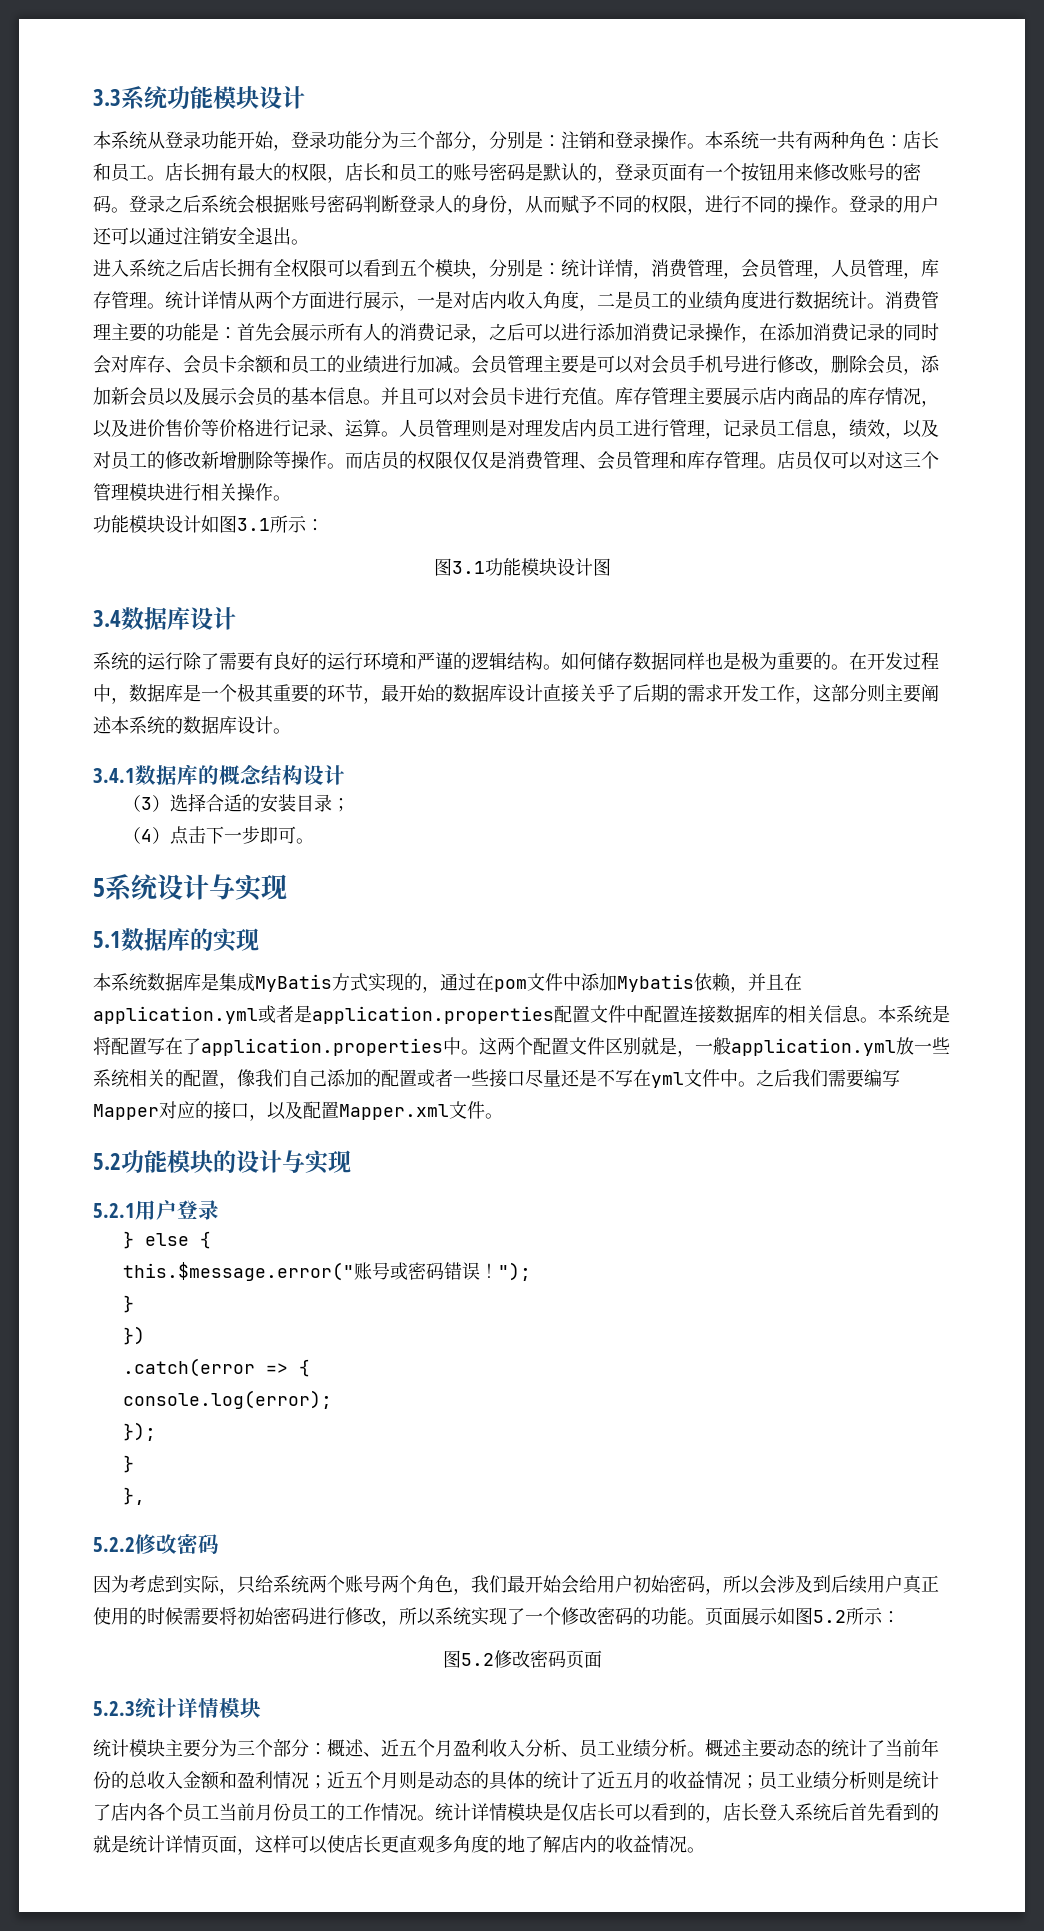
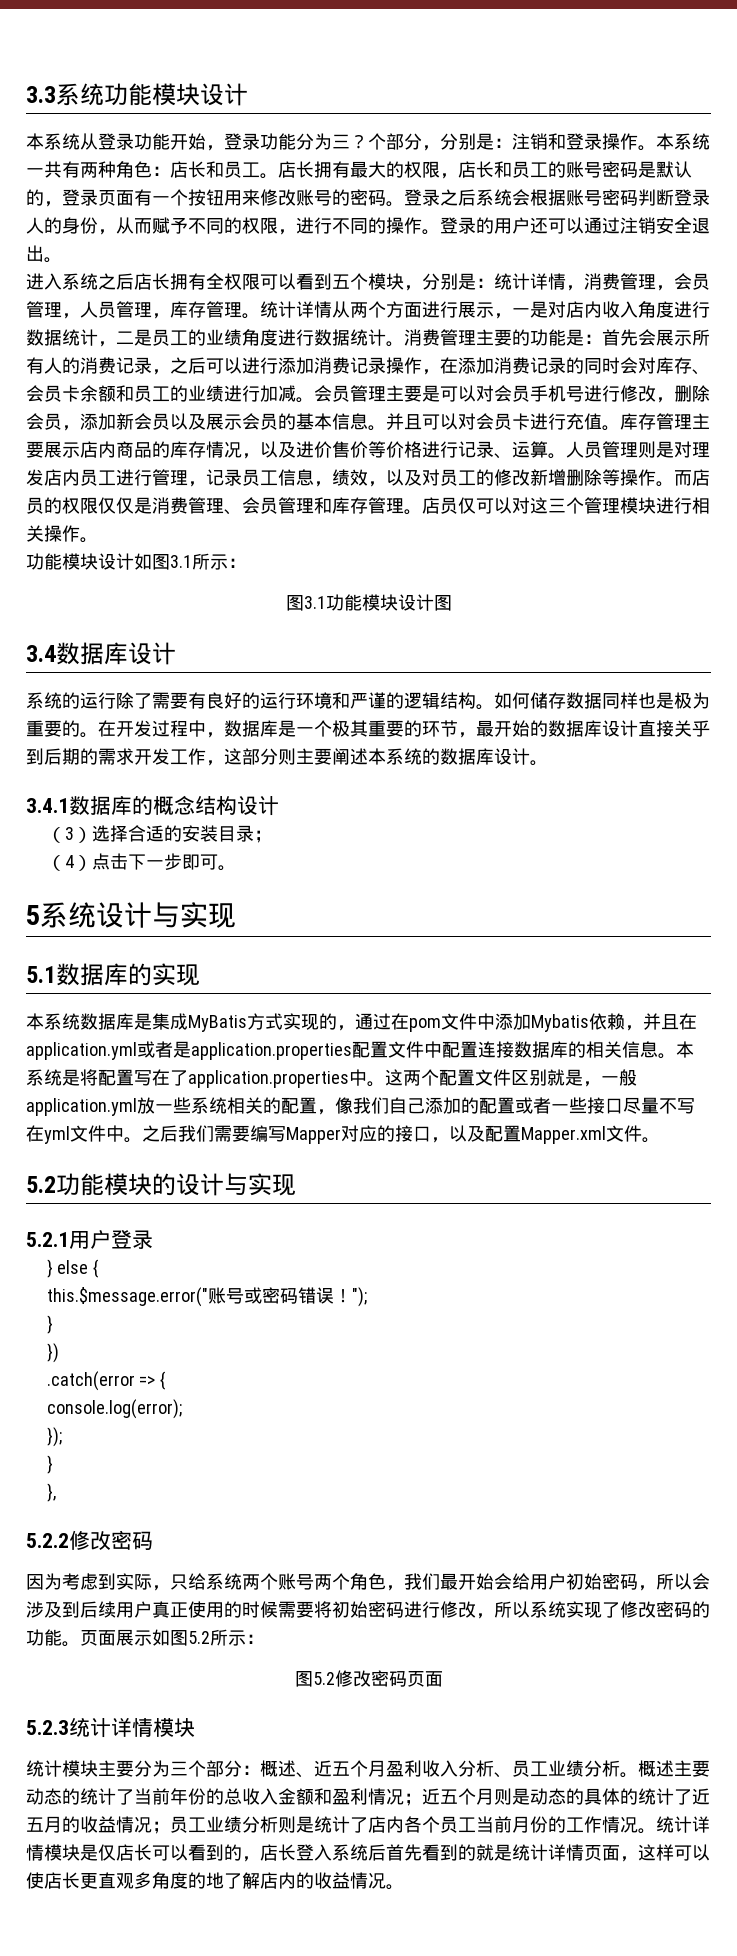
(417, 139) none -> [350,134,368,149] ？
(579, 300) none -> [674,301,710,318] [26,329,98,346] 进行数据统计
[615,685,633,702] 了 -> [26,748,44,765] 到
[561,1069,597,1087] 还是 -> (659, 1105) none
[525,1607,561,1625] 一个 -> (620, 1610) none
[291,1803,327,1822] 员工 -> (548, 1824) none

